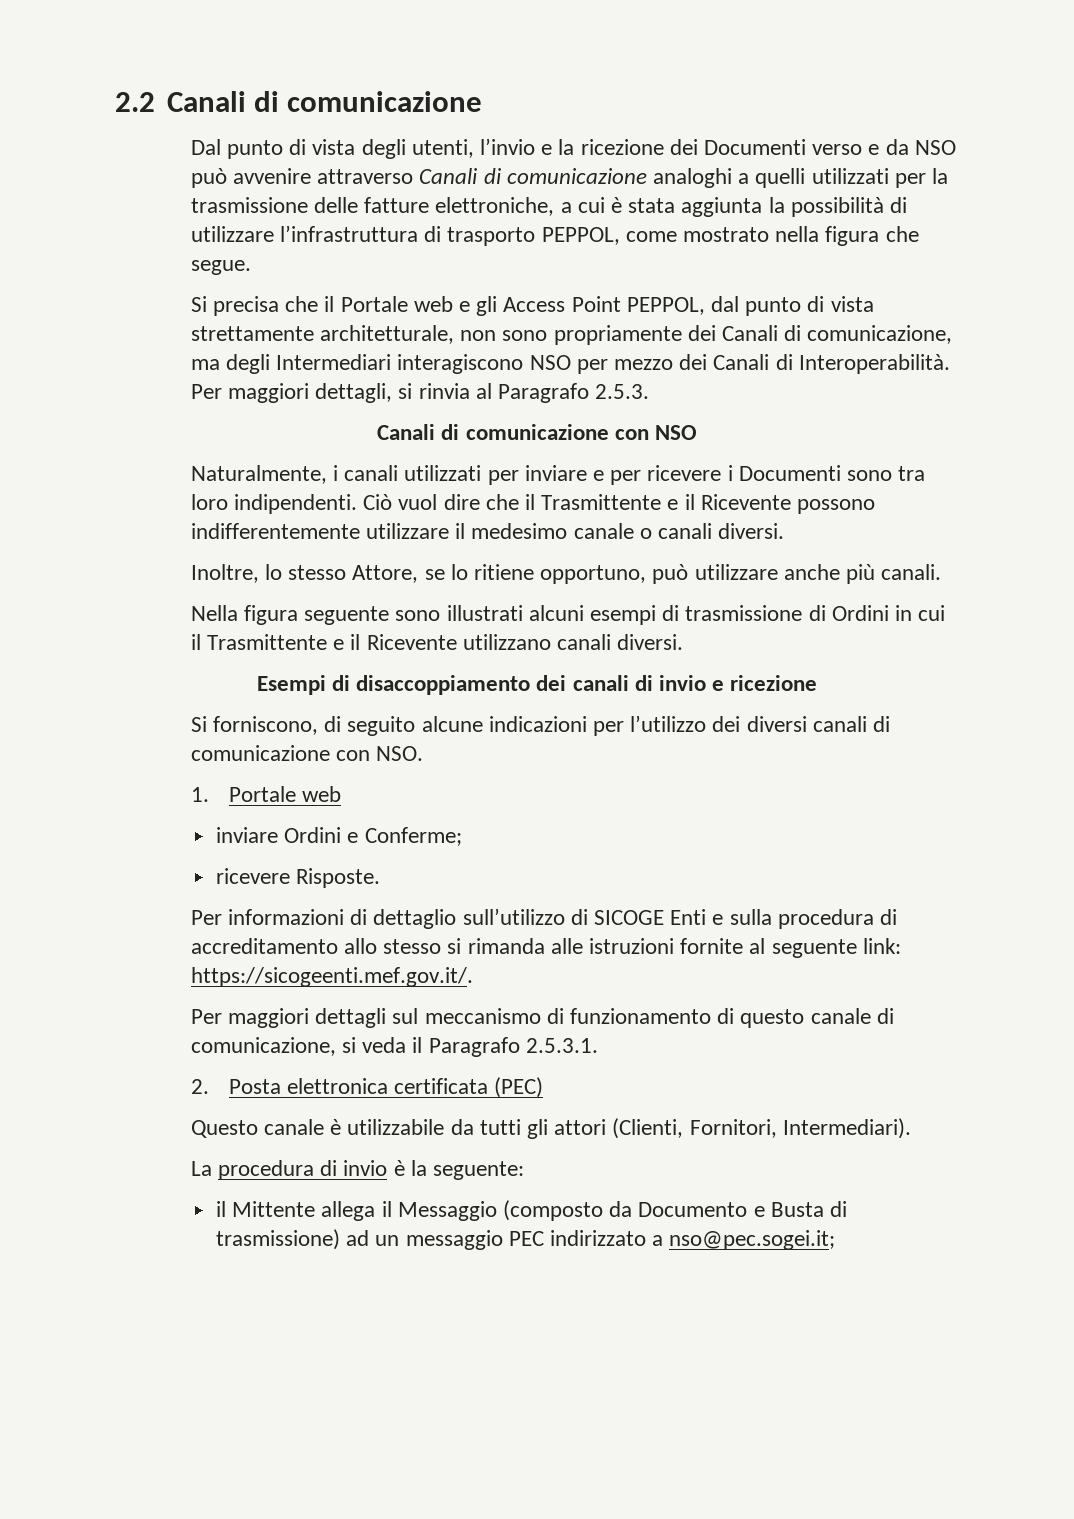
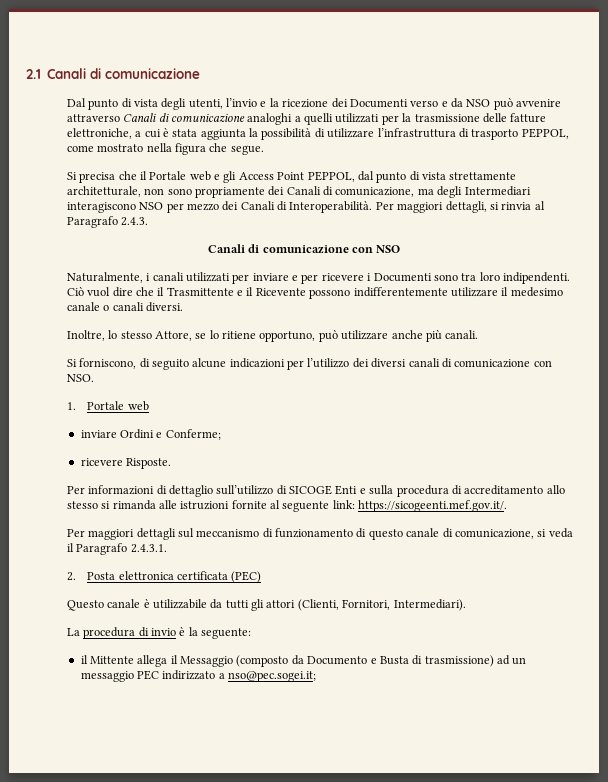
[115,92,155,112] 2.2 -> [26,69,41,79] 2.1
[595,384,650,399] 2.5.3. -> [121,217,149,226] 2.4.3.
[190,605,946,625] [190,634,684,650] [256,675,818,695] // Nella figura seguente sono illustrati alcuni esempi di trasmissione di Ordini in cui il Trasmittente e il Ricevente utilizzano canali diversi. // Esempi di disaccoppiamento dei canali di invio e ricezione -> (479, 334) none
[525,1038,598,1053] 2.5.3.1. -> [130,544,167,553] 2.4.3.1.

